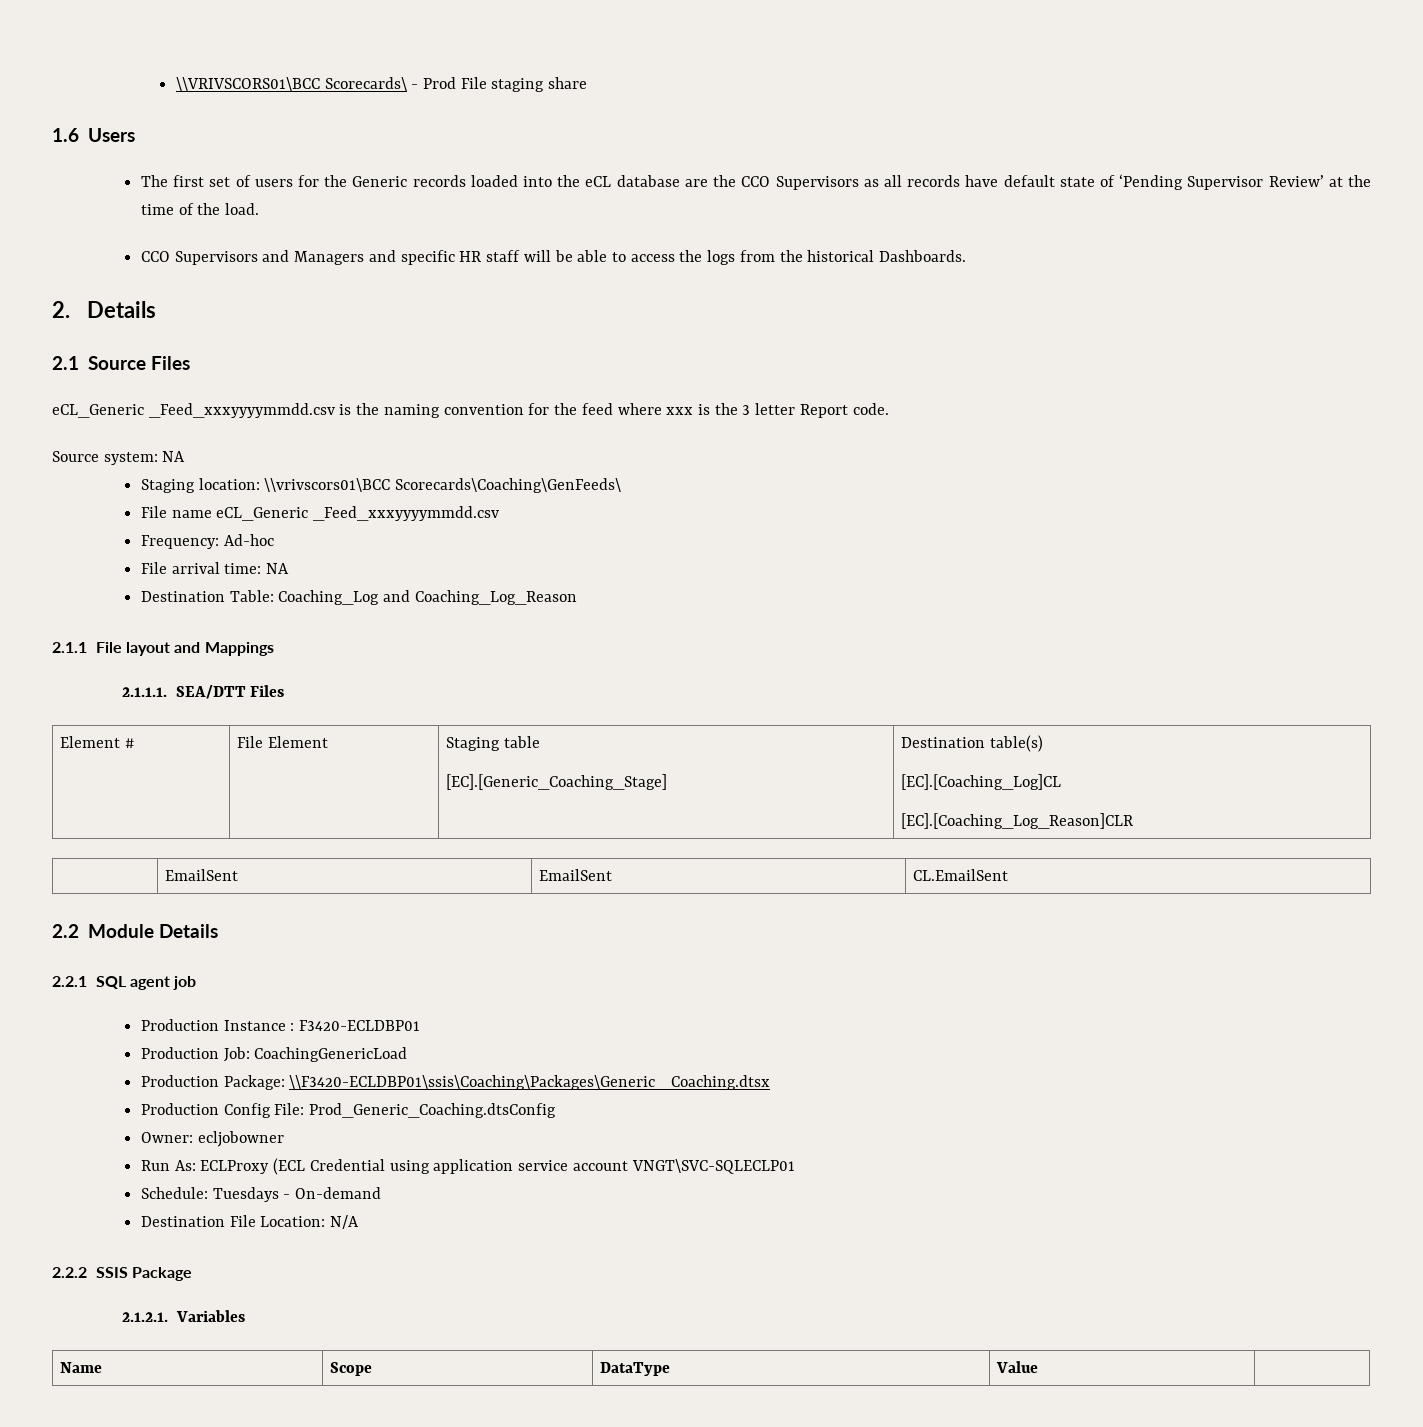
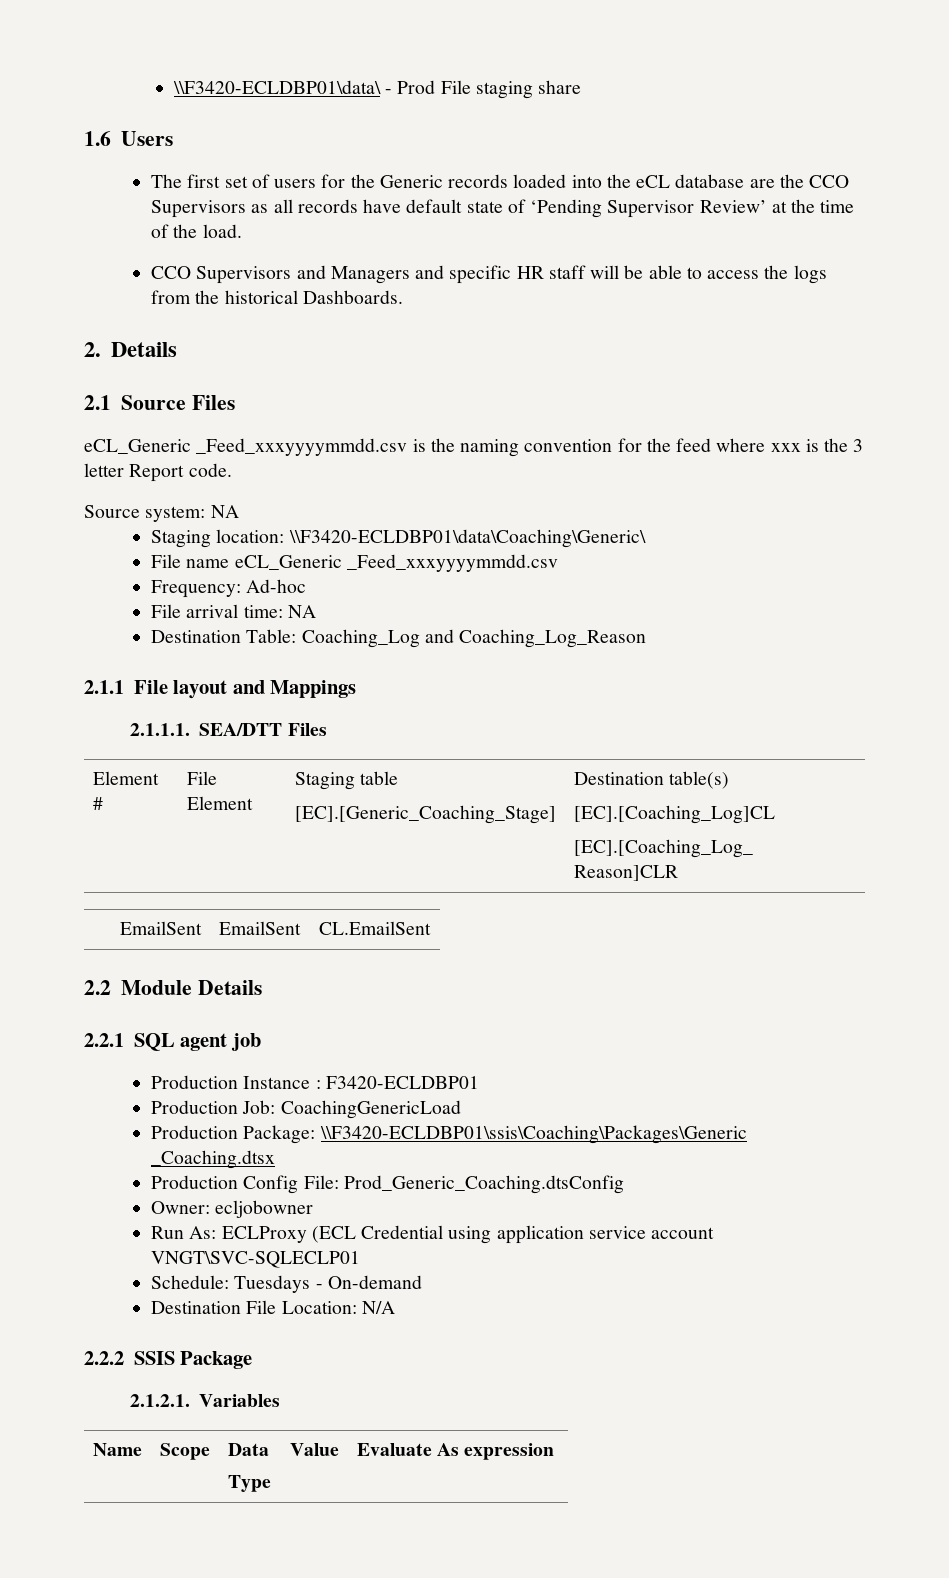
[175,77,407,91] \\VRIVSCORS01\BCC Scorecards\ -> [172,80,381,94] \\F3420-ECLDBP01\data\
[264,478,622,493] \\vrivscors01\BCC Scorecards\Coaching\GenFeeds\ -> [288,529,646,548] \\F3420-ECLDBP01\data\Coaching\Generic\
[600,1362,671,1376] DataType -> [227,1443,269,1456] [227,1475,271,1492] Data // Type
(1039, 1367) none -> [356,1443,555,1460] Evaluate As expression

